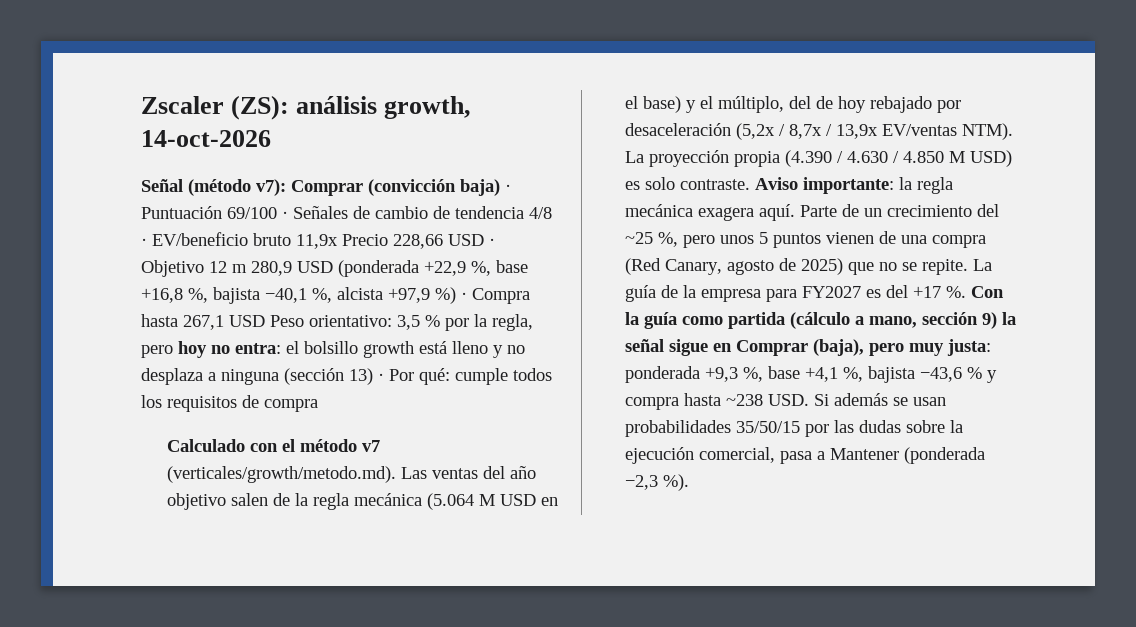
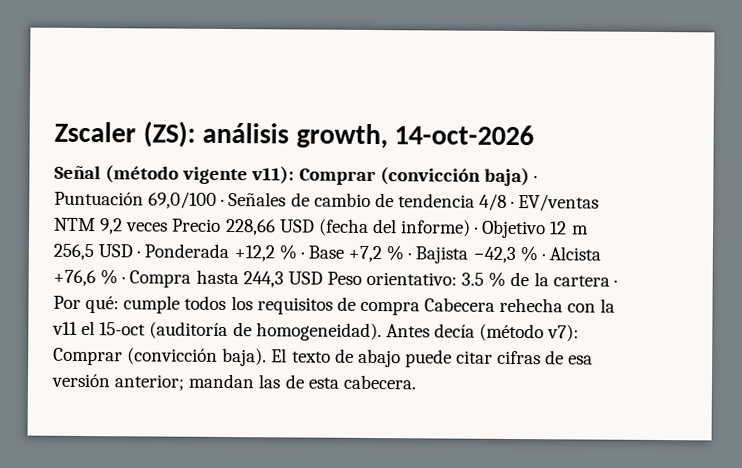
[256,179,286,196] v7): -> [182,166,295,185] vigente v11):
[227,207,277,219] 69/100 -> [148,191,218,209] 69,0/100
[152,232,495,249] [141,260,528,277] [141,287,456,304] EV/beneficio bruto 11,9x Precio 228,66 USD · Objetivo 12 m 280,9 USD (ponderada +22,9 %, base +16,8 %, bajista −40,1 %, alcista +97,9 %) -> [518,194,600,212] [54,217,589,239] [53,243,601,264] [53,269,119,287] EV/ventas NTM 9,2 veces Precio 228,66 USD (fecha del informe) · Objetivo 12 m 256,5 USD · Ponderada +12,2 % · Base +7,2 % · Bajista −42,3 % · Alcista +76,6 %
[183,315,224,330] 267,1 -> [242,271,284,288] 244,3
[397,314,533,331] [141,341,525,358] [141,368,373,385] 3,5 % por la regla, pero hoy no entra: el bolsillo growth está lleno y no desplaza a ninguna (sección 13) -> [461,271,610,287] 3.5 % de la cartera
[166,439,380,452] [166,466,536,483] [166,493,558,510] [624,96,961,113] [624,123,1013,140] [624,150,1012,167] [624,177,953,194] [624,204,999,221] [624,231,986,248] [624,258,992,275] [624,285,1004,302] [624,312,1016,329] [624,339,991,356] [624,366,997,383] [624,393,946,410] [624,420,963,437] [624,447,985,464] [624,474,689,491] // Calculado con el método v7 (verticales/growth/metodo.md). Las ventas del año objetivo salen de la regla mecánica (5.064 M USD en el base) y el múltiplo, del de hoy rebajado por desaceleración (5,2x / 8,7x / 13,9x EV/ventas NTM). La proyección propia (4.390 / 4.630 / 4.850 M USD) es solo contraste. Aviso importante: la regla mecánica exagera aquí. Parte de un crecimiento del ~25 %, pero unos 5 puntos vienen de una compra (Red Canary, agosto de 2025) que no se repite. La guía de la empresa para FY2027 es del +17 %. Con la guía como partida (cálculo a mano, sección 9) la señal sigue en Comprar (baja), pero muy justa: ponderada +9,3 %, base +4,1 %, bajista −43,6 % y compra hasta ~238 USD. Si además se usan probabilidades 35/50/15 por las dudas sobre la ejecución comercial, pasa a Mantener (ponderada −2,3 %). -> [424,297,616,313] [52,320,580,342] [53,347,594,368] [51,373,417,391] Cabecera rehecha con la v11 el 15-oct (auditoría de homogeneidad). Antes decía (método v7): Comprar (convicción baja). El texto de abajo puede citar cifras de esa versión anterior; mandan las de esta cabecera.

